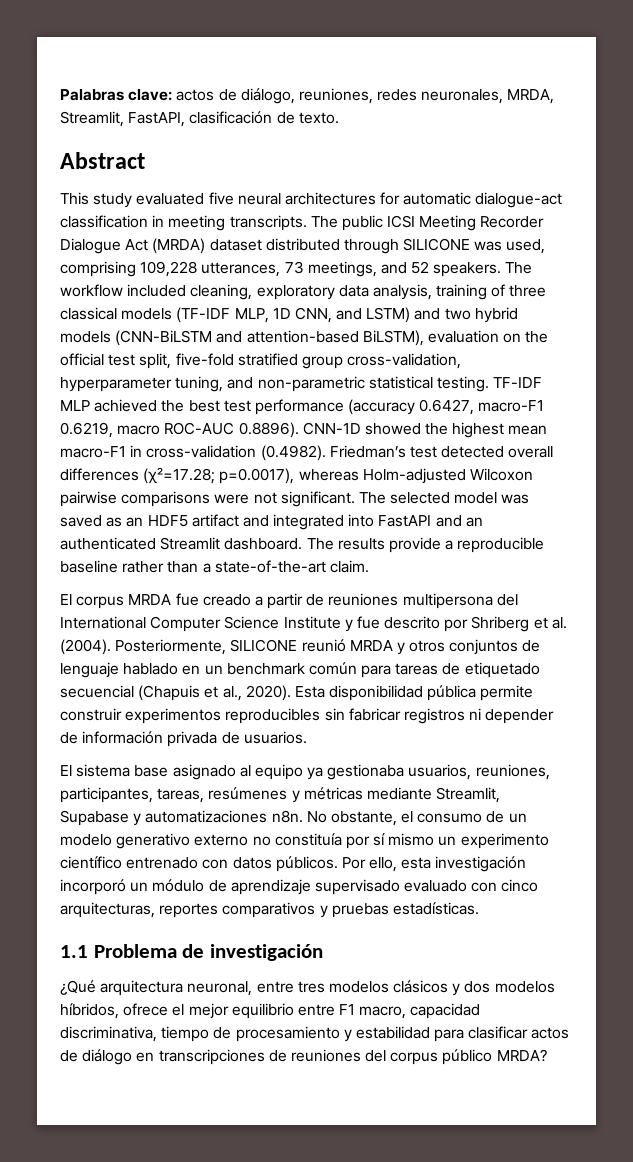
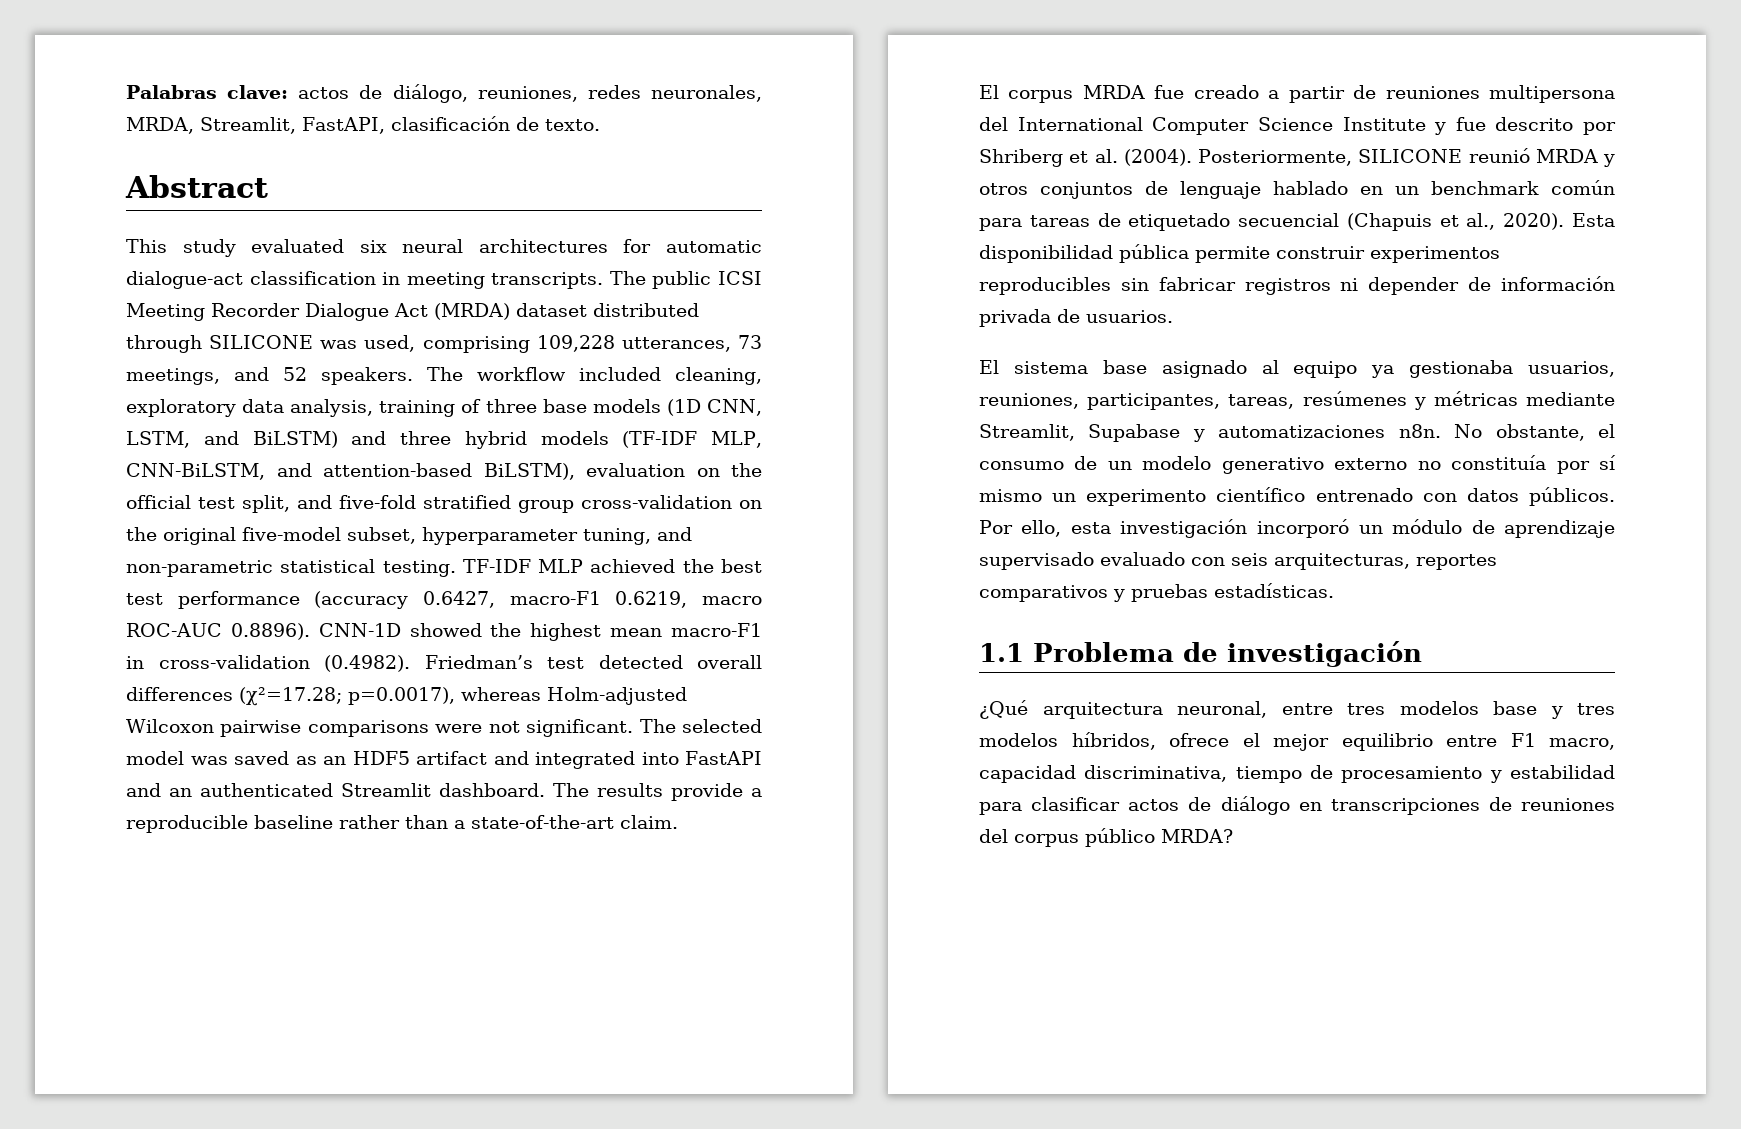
[208,192,234,205] five -> [359,240,387,253] six
[60,307,518,323] [60,330,213,346] classical models (TF-IDF MLP, 1D CNN, and LSTM) and two hybrid models (CNN-BiLSTM -> [542,399,763,416] [126,431,763,449] [126,463,265,480] base models (1D CNN, LSTM, and BiLSTM) and three hybrid models (TF-IDF MLP, CNN-BiLSTM,
(172, 361) none -> [297,495,332,509] and
[347,353,462,369] cross-validation, -> [581,495,762,509] [126,527,416,545] cross-validation on the original five-model subset,
[501,879,539,892] cinco -> [1231,553,1268,566] seis
[393,980,491,996] clásicos y dos -> [1493,701,1615,719] base y tres

